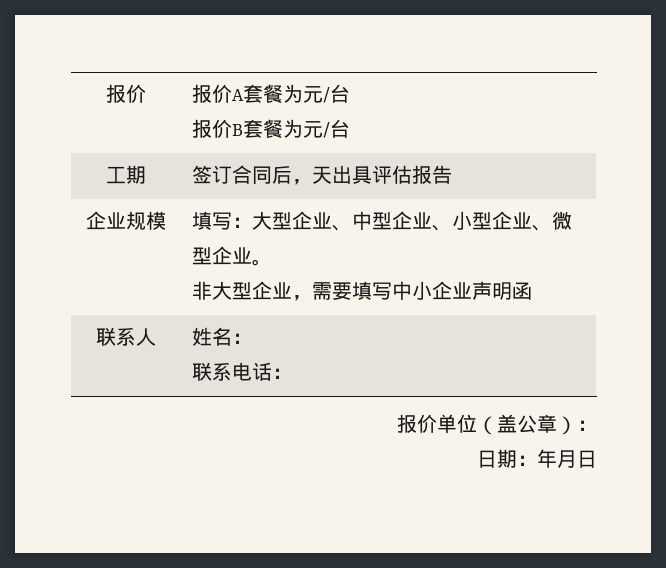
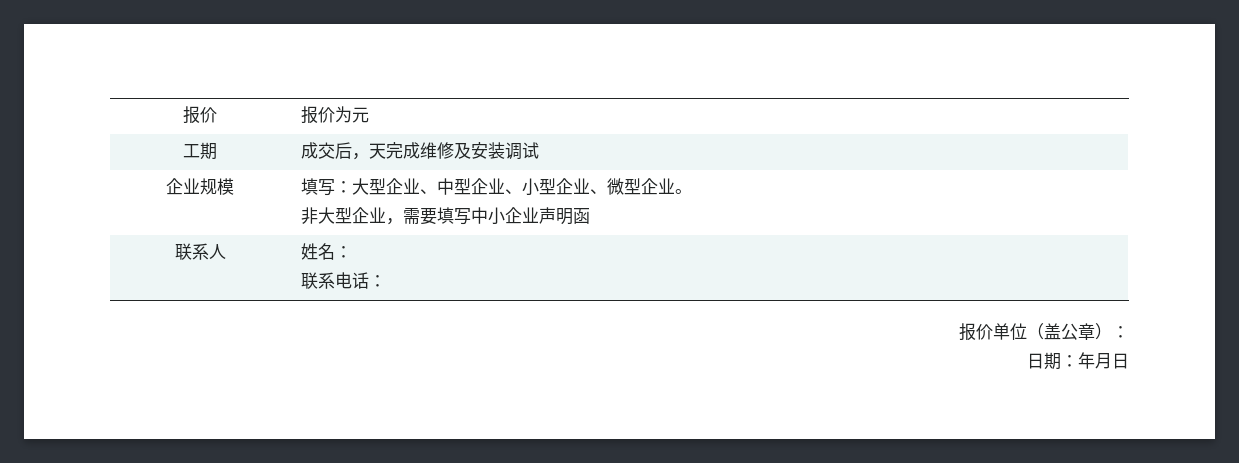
[231,84,350,103] [191,119,350,138] [105,165,146,184] [191,165,452,185] A套餐为元/台 // 报价B套餐为元/台 // 工期 | 签订合同后，天出具评估报告 -> [335,106,370,123] [183,142,217,160] [301,142,540,160] 为元 // 工期 | 成交后，天完成维修及安装调试

